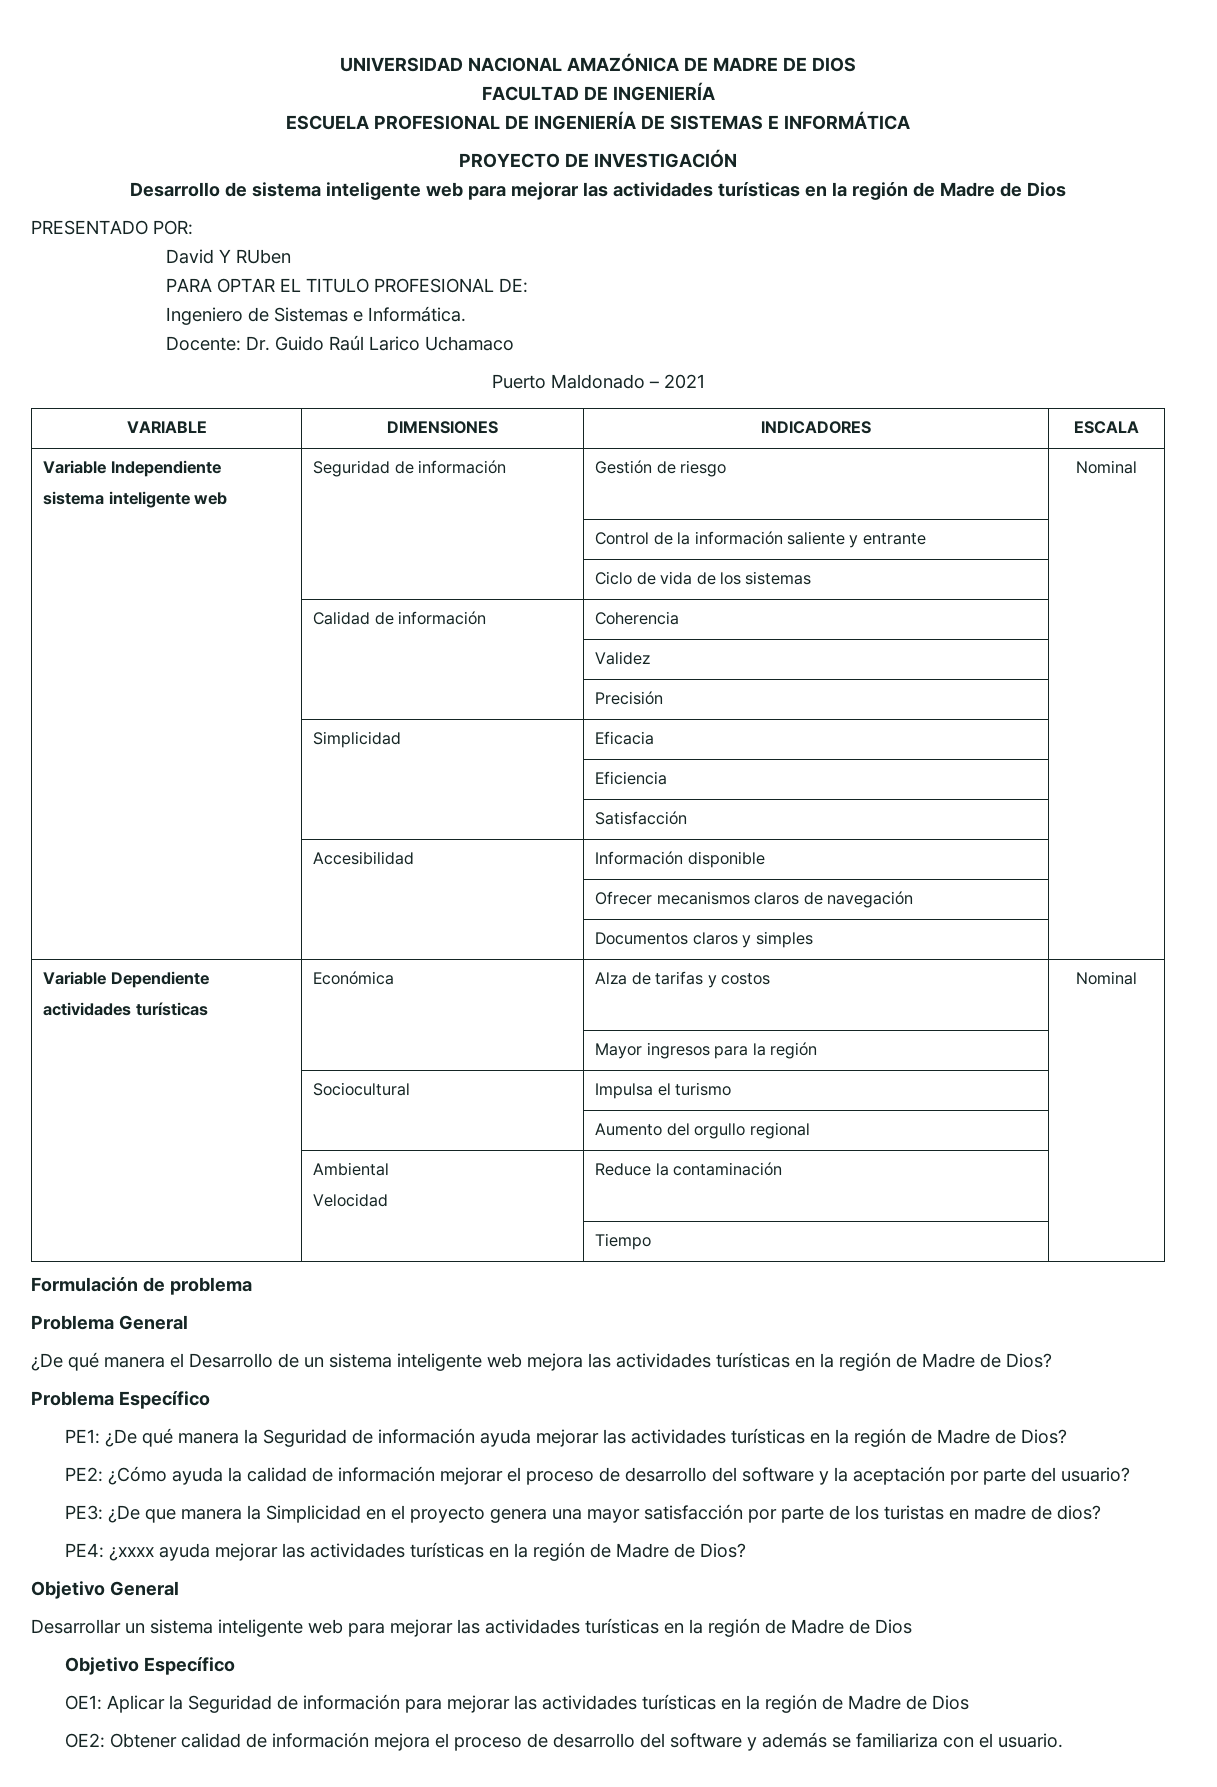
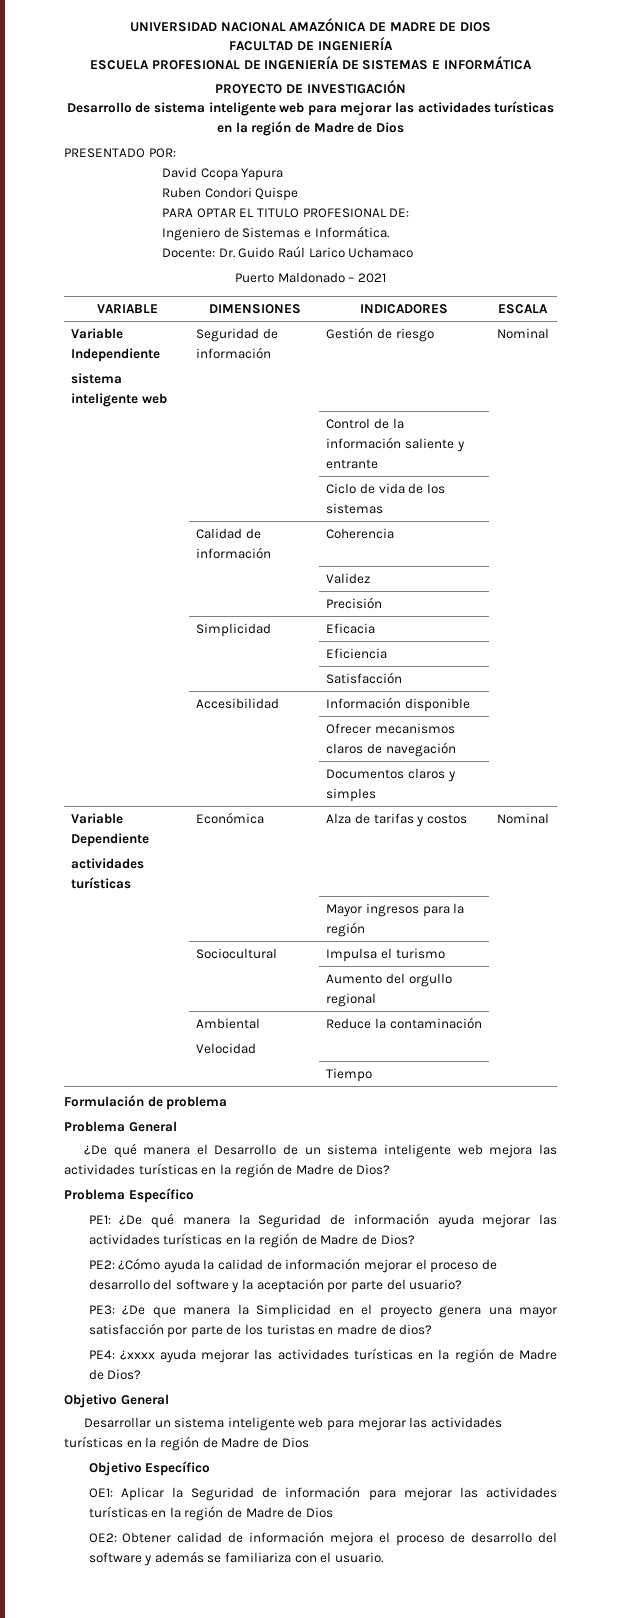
[219,249,292,264] Y RUben -> [200,168,284,181] [162,187,299,201] Ccopa Yapura // Ruben Condori Quispe

